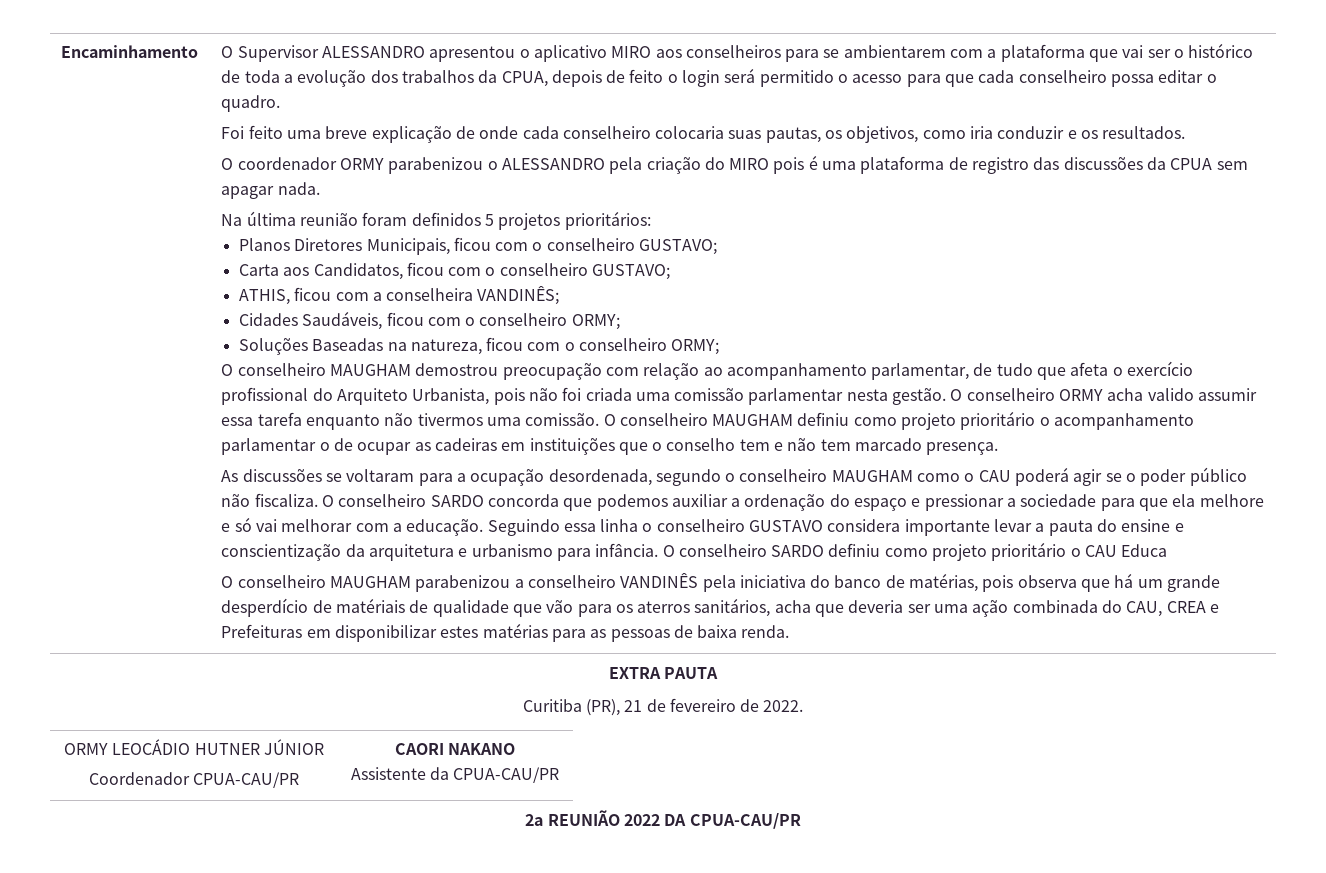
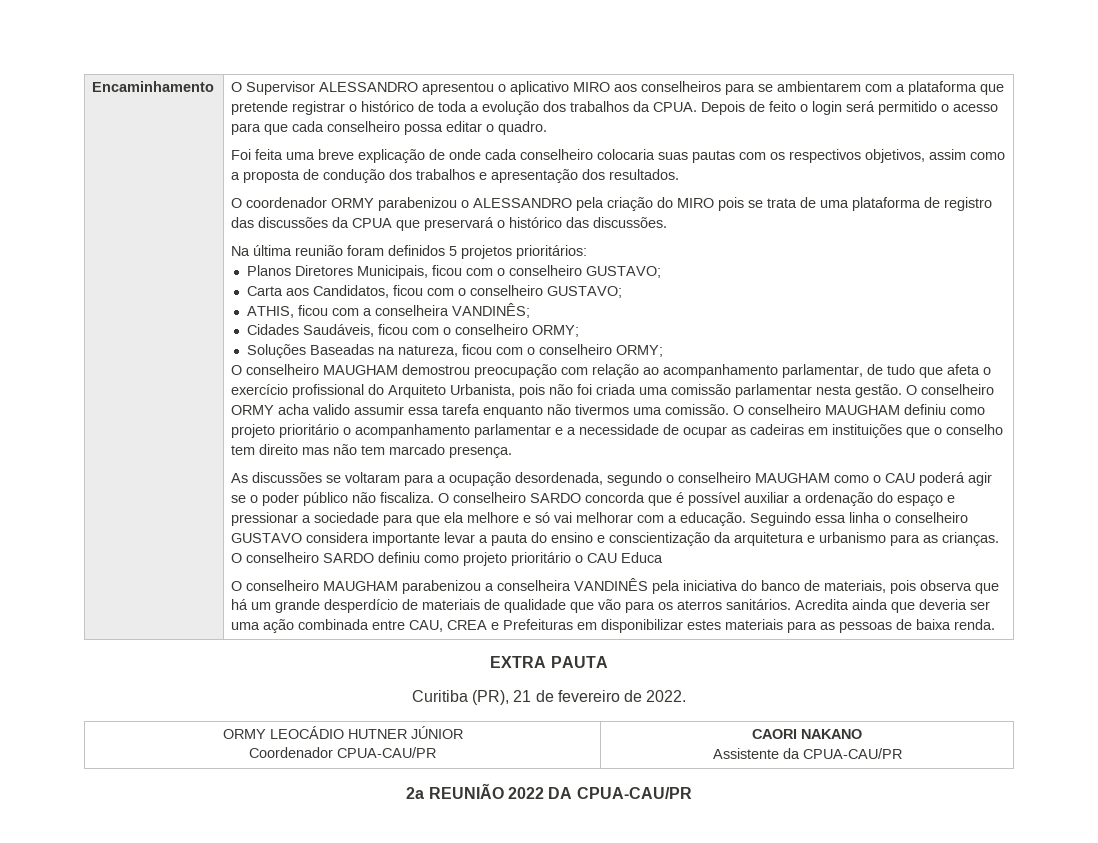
[1122,45,1171,58] vai ser -> [231,101,346,115] pretende registrar
[501,70,602,87] CPUA, depois -> [653,101,746,115] CPUA. Depois
[248,125,283,139] feito -> [255,149,284,160] feita
[765,126,1099,143] pautas, os objetivos, como iria conduzir e os -> [692,149,1006,163] [231,169,606,183] pautas com os respectivos objetivos, assim como a proposta de condução dos trabalhos e apresentação dos
[808,155,818,170] é -> [748,197,817,208] se trata de
[1216,161,1248,170] [221,182,320,199] sem apagar nada. -> [396,217,668,231] que preservará o histórico das discussões.
[319,442,330,451] o -> [555,424,660,435] e a necessidade
[774,442,784,451] e -> [259,444,330,455] direito mas
[596,494,668,511] podemos -> [676,492,741,506] é possível
[1121,519,1171,532] ensine -> [551,532,594,543] ensino
[595,543,659,557] infância. -> [923,532,1000,546] as crianças.
[527,575,616,588] conselheiro -> [497,580,572,591] conselheira
[909,573,979,592] matérias, -> [824,580,887,593] materiais,
[335,598,405,613] matériais -> [422,599,481,610] materiais
[694,598,811,617] sanitários, acha -> [726,599,889,610] sanitários. Acredita ainda
[1102,600,1123,613] do -> [372,620,406,630] entre
[482,623,548,638] matérias -> [725,619,784,630] materiais

